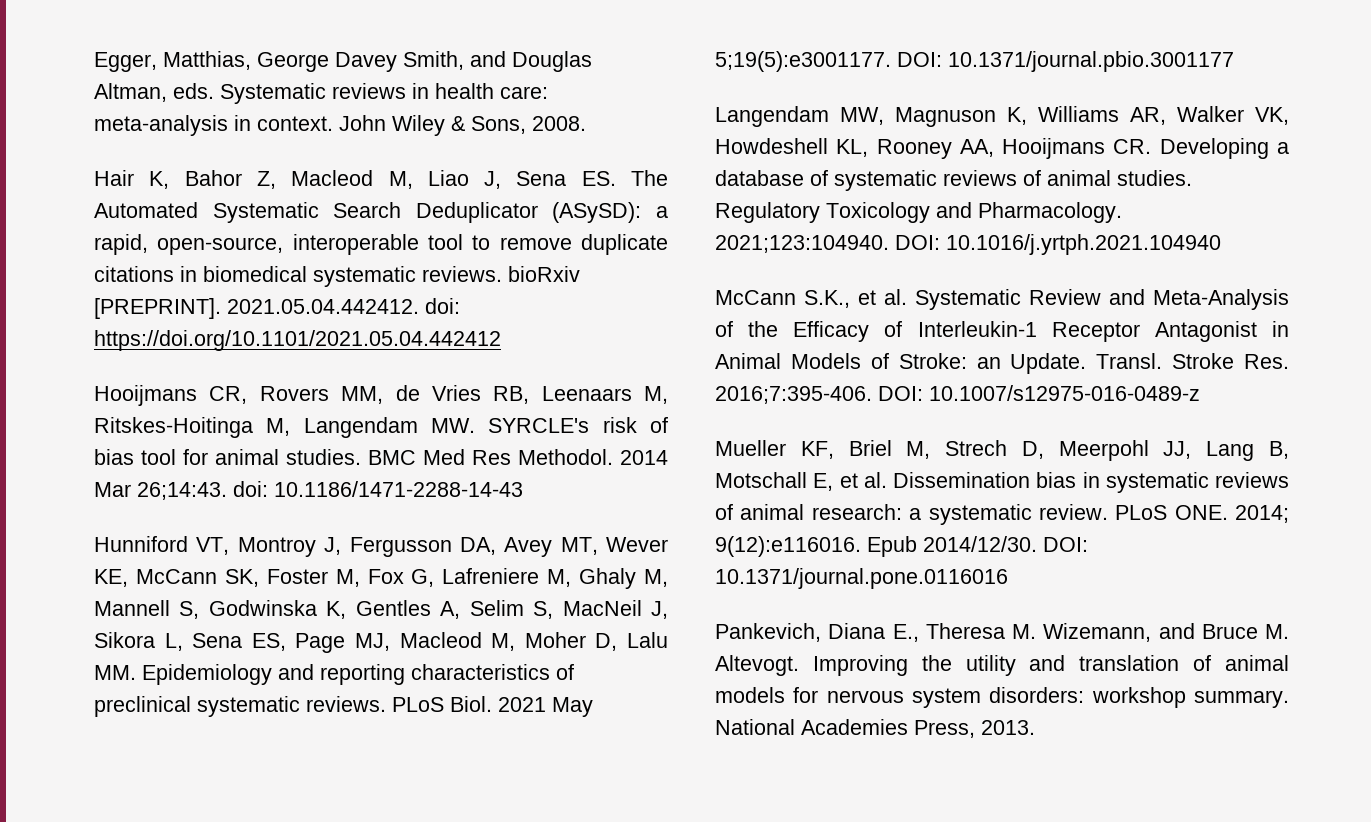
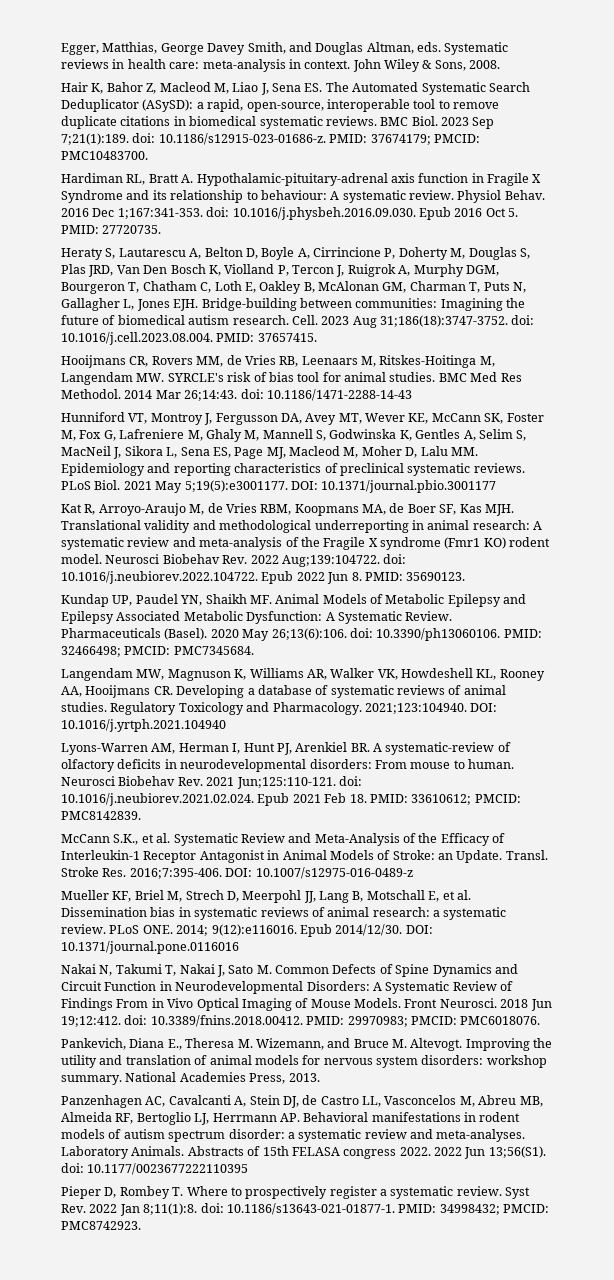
[508,266,580,282] [94,298,460,319] [94,330,501,351] bioRxiv [PREPRINT]. 2021.05.04.442412. doi: https://doi.org/10.1101/2021.05.04.442412 -> [380,116,495,129] [61,133,480,145] [61,151,148,160] [61,173,542,186] [61,190,545,203] [61,207,518,220] [61,225,162,234] [61,247,530,260] [61,264,499,277] [61,281,526,294] [61,298,525,311] [61,315,535,328] [61,332,317,345] BMC Biol. 2023 Sep 7;21(1):189. doi: 10.1186/s12915-023-01686-z. PMID: 37674179; PMCID: PMC10483700. // Hardiman RL, Bratt A. Hypothalamic-pituitary-adrenal axis function in Fragile X Syndrome and its relationship to behaviour: A systematic review. Physiol Behav. 2016 Dec 1;167:341-353. doi: 10.1016/j.physbeh.2016.09.030. Epub 2016 Oct 5. PMID: 27720735. // Heraty S, Lautarescu A, Belton D, Boyle A, Cirrincione P, Doherty M, Douglas S, Plas JRD, Van Den Bosch K, Violland P, Tercon J, Ruigrok A, Murphy DGM, Bourgeron T, Chatham C, Loth E, Oakley B, McAlonan GM, Charman T, Puts N, Gallagher L, Jones EJH. Bridge-building between communities: Imagining the future of biomedical autism research. Cell. 2023 Aug 31;186(18):3747-3752. doi: 10.1016/j.cell.2023.08.004. PMID: 37657415.
(1234, 61) none -> [61,503,514,516] [61,520,542,533] [61,537,551,550] [61,554,407,567] [61,571,466,584] [61,594,527,607] [61,611,453,624] [61,628,542,641] [61,646,254,657] // Kat R, Arroyo-Araujo M, de Vries RBM, Koopmans MA, de Boer SF, Kas MJH. Translational validity and methodological underreporting in animal research: A systematic review and meta-analysis of the Fragile X syndrome (Fmr1 KO) rodent model. Neurosci Biobehav Rev. 2022 Aug;139:104722. doi: 10.1016/j.neubiorev.2022.104722. Epub 2022 Jun 8. PMID: 35690123. // Kundap UP, Paudel YN, Shaikh MF. Animal Models of Metabolic Epilepsy and Epilepsy Associated Metabolic Dysfunction: A Systematic Review. Pharmaceuticals (Basel). 2020 May 26;13(6):106. doi: 10.3390/ph13060106. PMID: 32466498; PMCID: PMC7345684.
(1221, 244) none -> [61,742,511,755] [61,759,514,772] [61,776,362,789] [61,793,521,806] [61,811,141,820] // Lyons-Warren AM, Herman I, Hunt PJ, Arenkiel BR. A systematic-review of olfactory deficits in neurodevelopmental disorders: From mouse to human. Neurosci Biobehav Rev. 2021 Jun;125:110-121. doi: 10.1016/j.neubiorev.2021.02.024. Epub 2021 Feb 18. PMID: 33610612; PMCID: PMC8142839.
(1008, 578) none -> [61,964,518,977] [61,981,513,994] [61,998,552,1011] [61,1015,541,1027] // Nakai N, Takumi T, Nakai J, Sato M. Common Defects of Spine Dynamics and Circuit Function in Neurodevelopmental Disorders: A Systematic Review of Findings From in Vivo Optical Imaging of Mouse Models. Front Neurosci. 2018 Jun 19;12:412. doi: 10.3389/fnins.2018.00412. PMID: 29970983; PMCID: PMC6018076.
(1035, 727) none -> [61,1095,543,1108] [61,1112,521,1125] [61,1129,526,1142] [61,1146,546,1159] [61,1163,249,1175] [61,1186,531,1199] [61,1203,549,1216] [61,1221,141,1230] // Panzenhagen AC, Cavalcanti A, Stein DJ, de Castro LL, Vasconcelos M, Abreu MB, Almeida RF, Bertoglio LJ, Herrmann AP. Behavioral manifestations in rodent models of autism spectrum disorder: a systematic review and meta-analyses. Laboratory Animals. Abstracts of 15th FELASA congress 2022. 2022 Jun 13;56(S1). doi: 10.1177/0023677222110395 // Pieper D, Rombey T. Where to prospectively register a systematic review. Syst Rev. 2022 Jan 8;11(1):8. doi: 10.1186/s13643-021-01877-1. PMID: 34998432; PMCID: PMC8742923.

